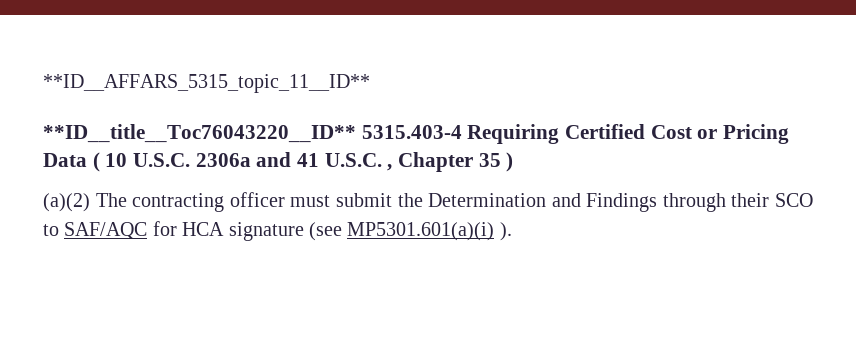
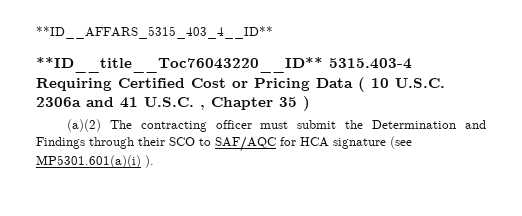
[43,74,370,93] **ID__AFFARS_5315_topic_11__ID** -> [36,26,273,39] **ID__AFFARS_5315_403_4__ID**

